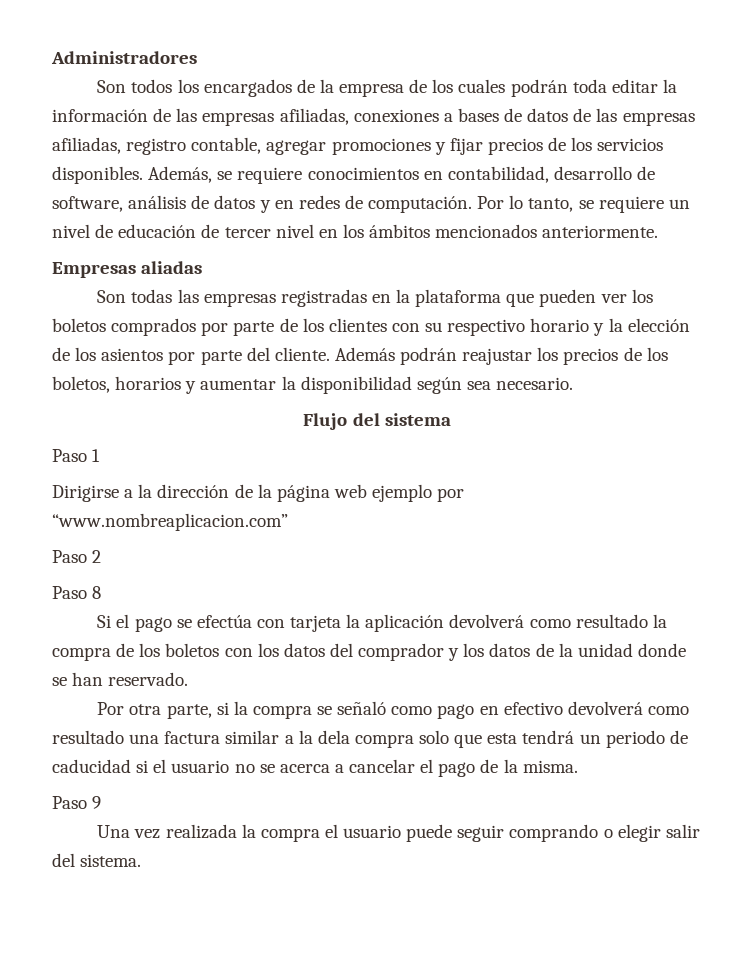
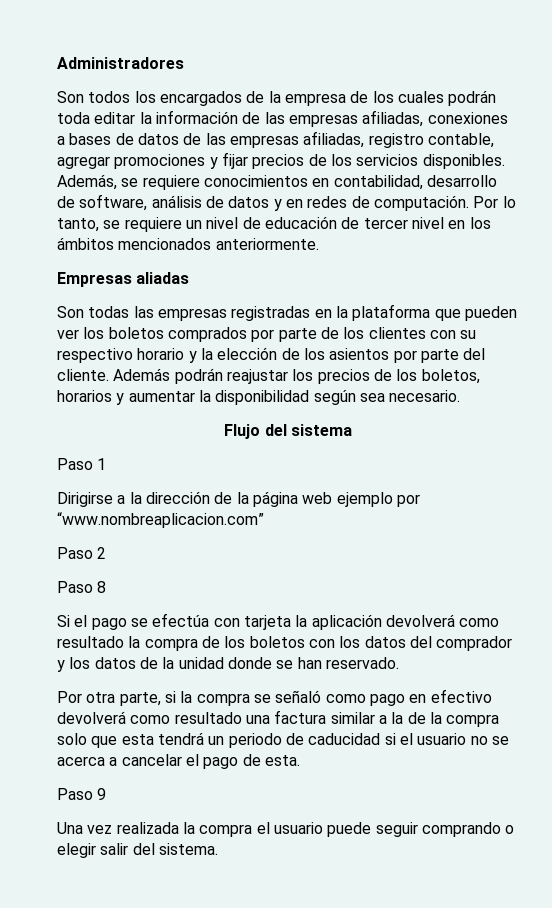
[317,730,350,744] dela -> [407,712,442,724] de la
[503,759,578,773] la misma. -> [264,755,300,766] esta.

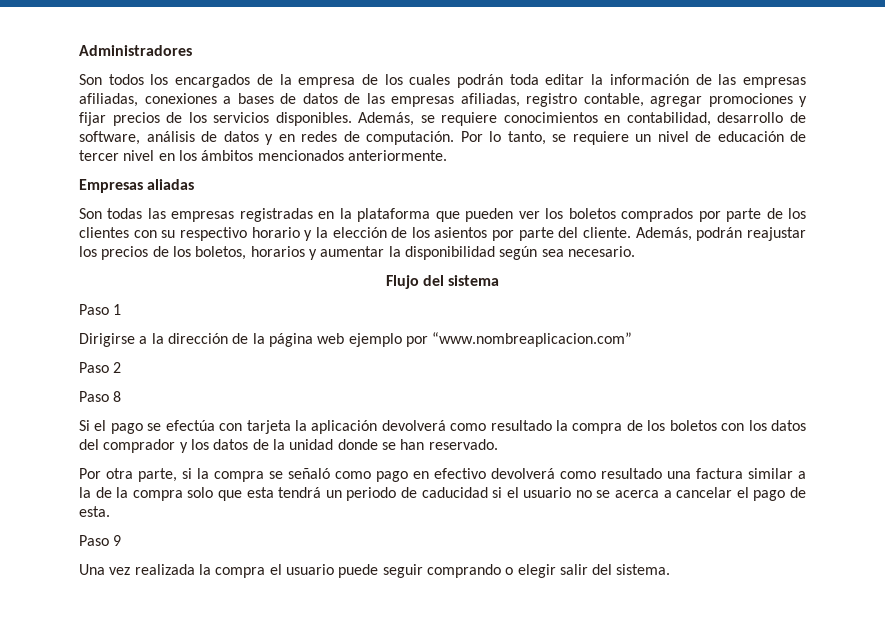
[113,368,171,381] Además -> [635,227,692,241] Además,

